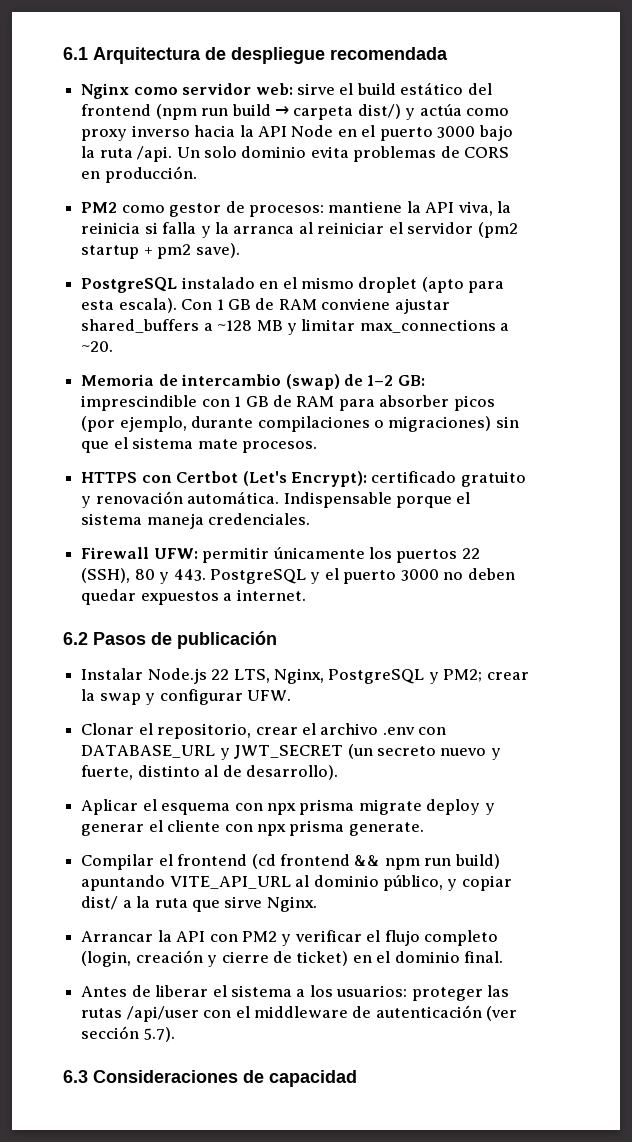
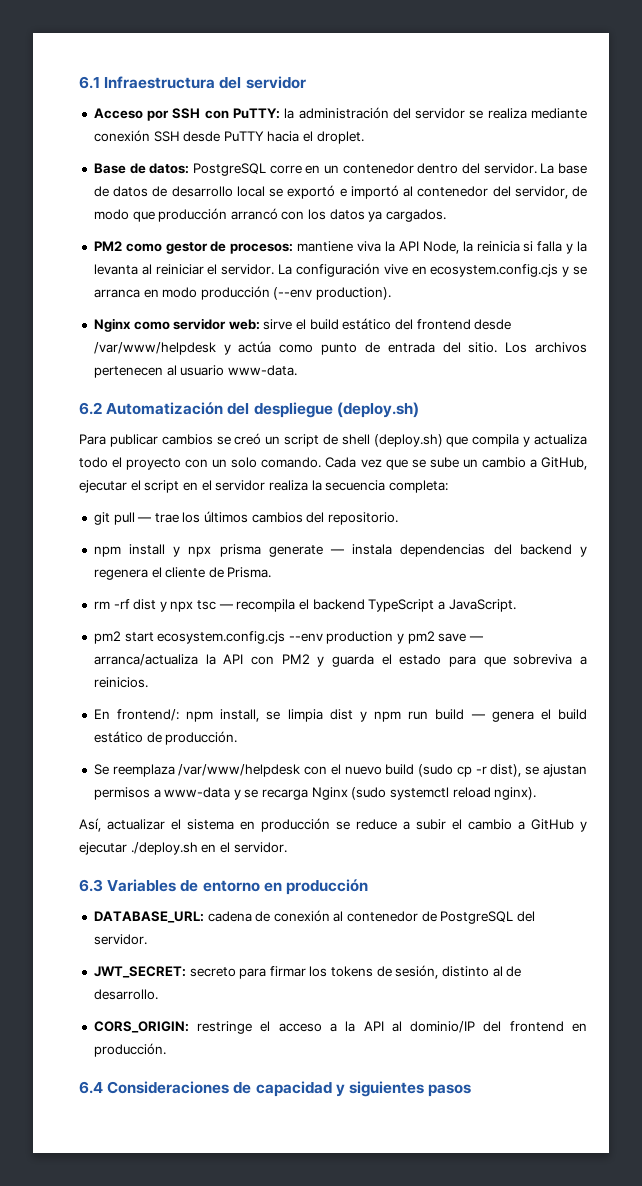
[93,47,448,64] Arquitectura de despliegue recomendada -> [104,76,306,89] [93,107,587,121] [93,130,364,144] [93,163,587,176] [93,185,587,199] [93,208,447,222] [93,241,587,254] [93,263,587,277] [93,286,392,300] Infraestructura del servidor // Acceso por SSH con PuTTY: la administración del servidor se realiza mediante conexión SSH desde PuTTY hacia el droplet. // Base de datos: PostgreSQL corre en un contenedor dentro del servidor. La base de datos de desarrollo local se exportó e importó al contenedor del servidor, de modo que producción arrancó con los datos ya cargados. // PM2 como gestor de procesos: mantiene viva la API Node, la reinicia si falla y la levanta al reiniciar el servidor. La configuración vive en ecosystem.config.cjs y se arranca en modo producción (--env production).
[155,104,510,120] [81,125,513,141] [81,146,510,162] [81,166,197,183] [81,201,512,217] [81,222,518,238] [81,243,240,259] [81,277,505,293] [81,298,450,314] [81,319,510,335] [81,341,114,352] [81,374,425,390] [81,395,495,411] [81,416,519,432] [81,437,317,453] [81,471,526,487] [81,491,471,508] [81,513,311,529] [81,547,480,563] [81,568,515,584] [81,589,306,605] [63,631,277,649] [81,668,529,684] [81,689,291,705] [81,723,447,739] [81,744,501,760] [81,765,338,780] [81,799,495,815] [81,820,424,836] [81,854,500,870] [81,875,512,891] [81,896,317,912] [81,931,154,942] (npm run build → carpeta dist/) y actúa como proxy inverso hacia la API Node en el puerto 3000 bajo la ruta /api. Un solo dominio evita problemas de CORS en producción. // PM2 como gestor de procesos: mantiene la API viva, la reinicia si falla y la arranca al reiniciar el servidor (pm2 startup + pm2 save). // PostgreSQL instalado en el mismo droplet (apto para esta escala). Con 1 GB de RAM conviene ajustar shared_buffers a ~128 MB y limitar max_connections a ~20. // Memoria de intercambio (swap) de 1–2 GB: imprescindible con 1 GB de RAM para absorber picos (por ejemplo, durante compilaciones o migraciones) sin que el sistema mate procesos. // HTTPS con Certbot (Let's Encrypt): certificado gratuito y renovación automática. Indispensable porque el sistema maneja credenciales. // Firewall UFW: permitir únicamente los puertos 22 (SSH), 80 y 443. PostgreSQL y el puerto 3000 no deben quedar expuestos a internet. // 6.2 Pasos de publicación // Instalar Node.js 22 LTS, Nginx, PostgreSQL y PM2; crear la swap y configurar UFW. // Clonar el repositorio, crear el archivo .env con DATABASE_URL y JWT_SECRET (un secreto nuevo y fuerte, distinto al de desarrollo). // Aplicar el esquema con npx prisma migrate deploy y generar el cliente con npx prisma generate. // Compilar el frontend (cd frontend && npm run build) apuntando VITE_API_URL al dominio público, y copiar dist/ a la ruta que sirve Nginx. // Arrancar -> [474,319,512,330] [93,341,587,355] [93,365,297,378] [79,402,419,418] [79,433,588,447] [79,457,587,470] [79,480,448,493] [93,511,399,525] [93,544,587,557] [93,567,272,580] [93,599,516,612] [93,631,485,644] [93,654,198,666] desde /var/www/helpdesk y actúa como punto de entrada del sitio. Los archivos pertenecen al usuario www-data. // 6.2 Automatización del despliegue (deploy.sh) // Para publicar cambios se creó un script de shell (deploy.sh) que compila y actualiza todo el proyecto con un solo comando. Cada vez que se sube un cambio a GitHub, ejecutar el script en el servidor realiza la secuencia completa: // git pull — trae los últimos cambios del repositorio. // npm install y npx prisma generate — instala dependencias del backend y regenera el cliente de Prisma. // rm -rf dist y npx tsc — recompila el backend TypeScript a JavaScript. // pm2 start ecosystem.config.cjs --env production y pm2 save — arranca/actualiza
[294,930,499,946] [81,950,504,967] [81,985,510,1001] [81,1005,518,1022] [81,1026,175,1042] [63,1070,357,1087] verificar el flujo completo (login, creación y cierre de ticket) en el dominio final. // Antes de liberar el sistema a los usuarios: proteger las rutas /api/user con el middleware de autenticación (ver sección 5.7). // 6.3 Consideraciones de capacidad -> [331,654,587,667] [93,677,148,688] [93,709,587,722] [93,731,238,745] [93,764,587,777] [93,787,537,800] [79,818,587,832] [79,842,287,855] [79,879,368,895] [93,910,536,924] [93,934,147,945] [93,965,522,979] [93,989,158,1000] [93,1021,587,1034] [93,1043,166,1057] [79,1081,472,1097] guarda el estado para que sobreviva a reinicios. // En frontend/: npm install, se limpia dist y npm run build — genera el build estático de producción. // Se reemplaza /var/www/helpdesk con el nuevo build (sudo cp -r dist), se ajustan permisos a www-data y se recarga Nginx (sudo systemctl reload nginx). // Así, actualizar el sistema en producción se reduce a subir el cambio a GitHub y ejecutar ./deploy.sh en el servidor. // 6.3 Variables de entorno en producción // DATABASE_URL: cadena de conexión al contenedor de PostgreSQL del servidor. // JWT_SECRET: secreto para firmar los tokens de sesión, distinto al de desarrollo. // CORS_ORIGIN: restringe el acceso a la API al dominio/IP del frontend en producción. // 6.4 Consideraciones de capacidad y siguientes pasos

